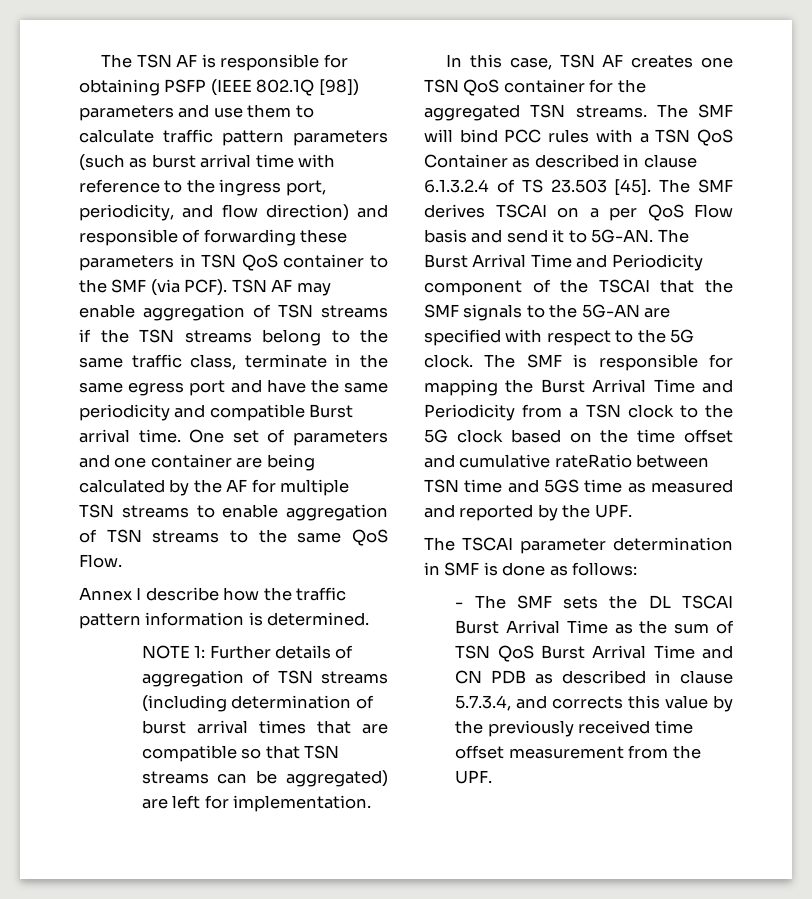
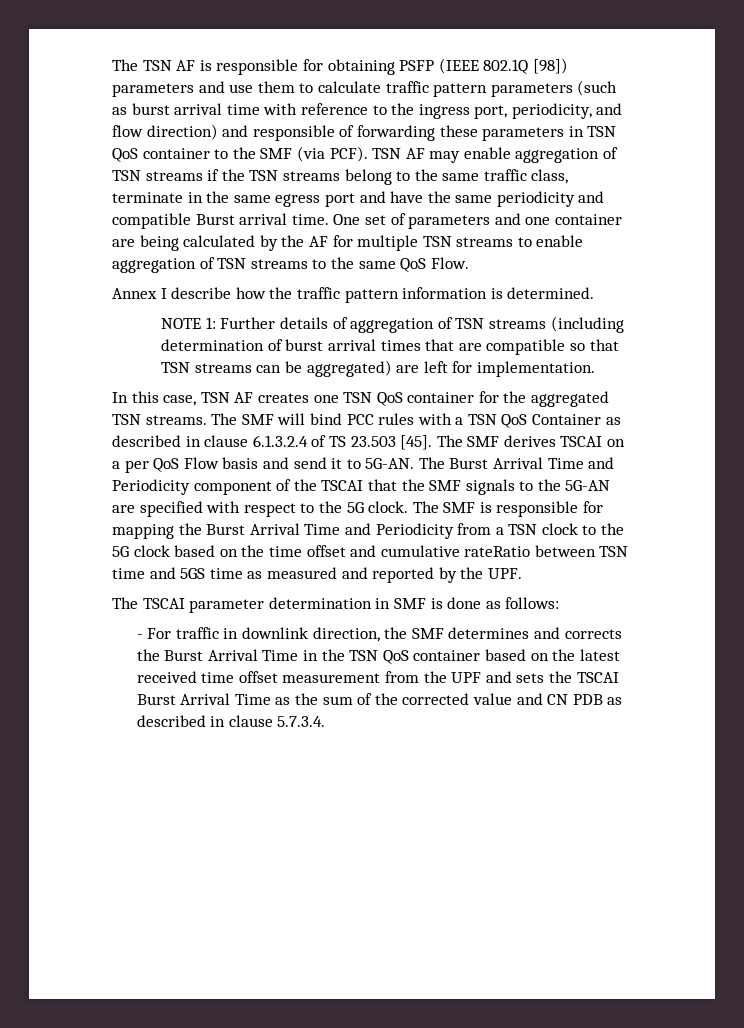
[474,595,552,609] The SMF -> [147,627,622,642] [136,649,620,664] [136,671,512,683] For traffic in downlink direction, the SMF determines and corrects the Burst Arrival Time in the TSN QoS container based on the latest received time offset measurement from the UPF and
[648,595,671,609] DL -> (572, 677) none
[455,645,695,662] TSN QoS Burst Arrival Time -> [374,693,512,705] the corrected value
[455,695,733,712] [455,720,693,737] [455,745,701,759] [455,770,493,784] 5.7.3.4, and corrects this value by the previously received time offset measurement from the UPF. -> [277,716,326,727] 5.7.3.4.

